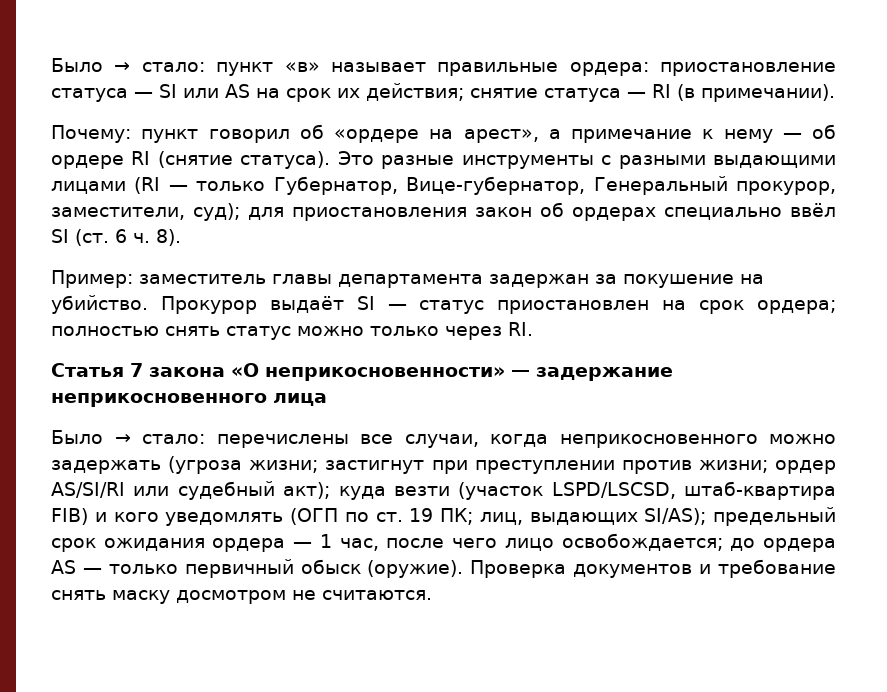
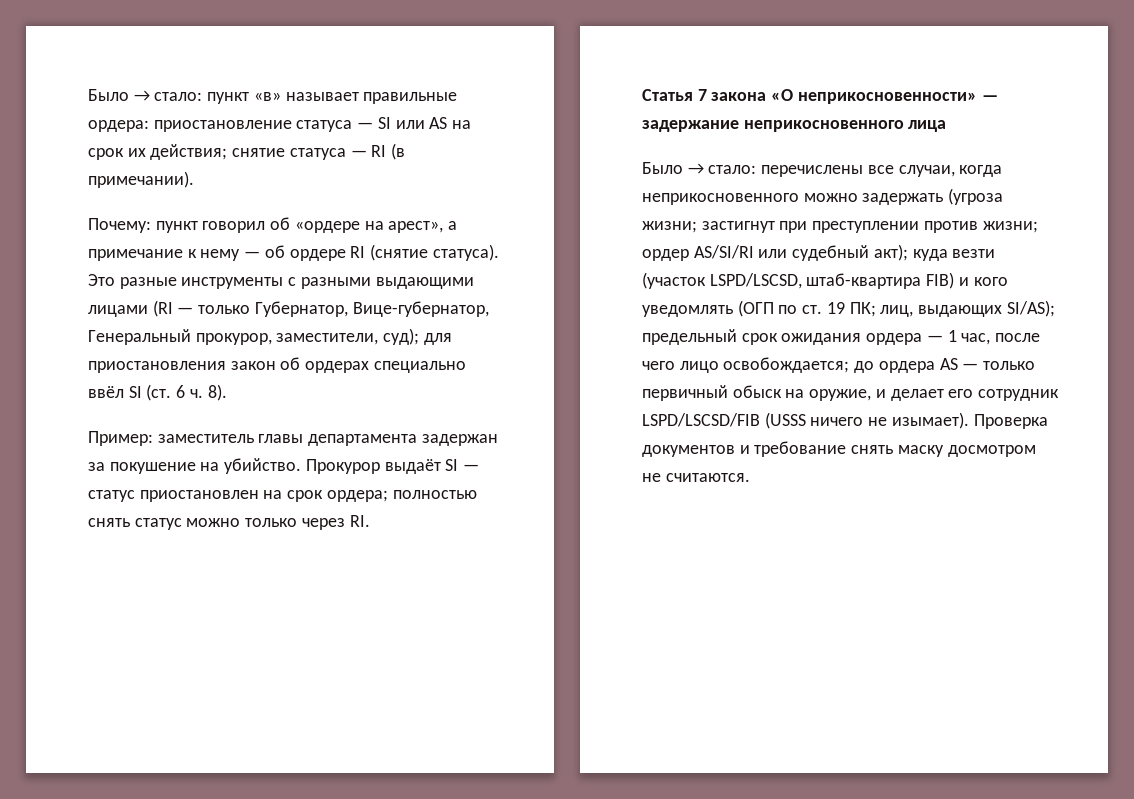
[367,560,464,578] (оружие). -> [785,389,1060,401] [642,412,969,429] на оружие, и делает его сотрудник LSPD/LSCSD/FIB (USSS ничего не изымает).

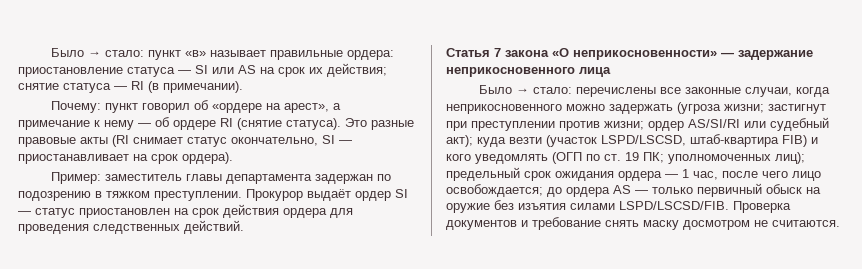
[181,277,474,289] [88,300,489,317] [88,328,452,345] [88,357,466,373] [88,384,227,401] инструменты с разными выдающими лицами (RI — только Губернатор, Вице-губернатор, Генеральный прокурор, заместители, суд); для приостановления закон об ордерах специально ввёл SI (ст. 6 ч. 8). -> [18,135,352,147] [18,152,233,164] правовые акты (RI снимает статус окончательно, SI — приостанавливает на срок ордера).
[88,458,302,474] за покушение на убийство. -> [377,174,392,181] [18,191,242,201] по подозрению в тяжком преступлении.
(441, 466) none -> [355,191,391,201] ордер
[326,490,477,502] [88,515,370,530] ордера; полностью снять статус можно только через RI. -> [223,204,353,218] [18,220,244,234] действия ордера для проведения следственных действий.
(894, 169) none -> [685,87,742,94] законные
[880,300,1055,317] лиц, выдающих SI/AS); -> [668,152,805,164] уполномоченных лиц);
[809,389,1060,401] [642,412,969,429] оружие, и делает его сотрудник LSPD/LSCSD/FIB (USSS ничего не изымает). -> [446,200,729,213] оружие без изъятия силами LSPD/LSCSD/FIB.

